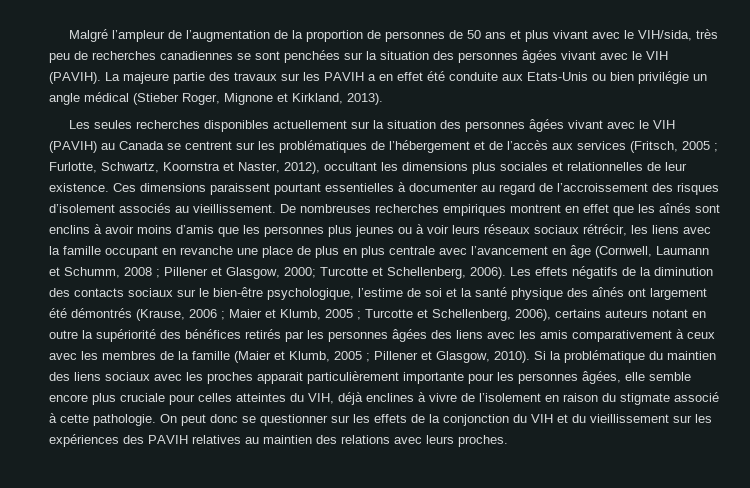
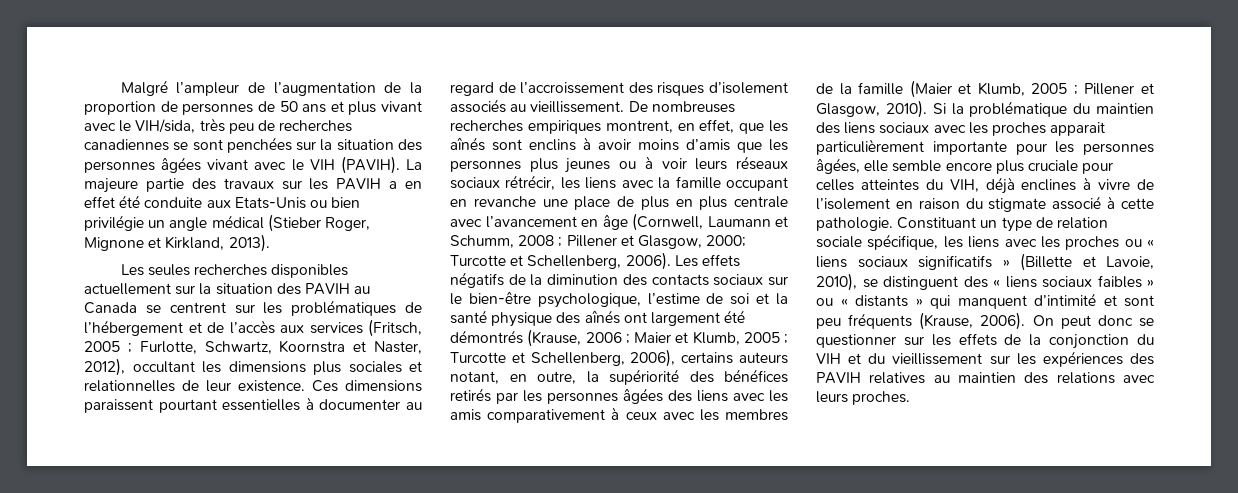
[465,119,676,132] [49,141,97,153] personnes âgées vivant avec le VIH (PAVIH) -> [304,283,350,295] PAVIH
[510,204,609,213] montrent en effet -> [605,119,735,133] montrent, en effet,
[652,309,706,318] [49,330,78,339] notant en outre -> [450,371,576,384] notant, en outre,
(156, 420) none -> [897,217,1108,232] [816,234,1154,250] [816,253,1154,271] [816,273,1154,291] [816,293,1154,309] [816,312,1026,330] Constituant un type de relation sociale spécifique, les liens avec les proches ou « liens sociaux significatifs » (Billette et Lavoie, 2010), se distinguent des « liens sociaux faibles » ou « distants » qui manquent d’intimité et sont peu fréquents (Krause, 2006).

